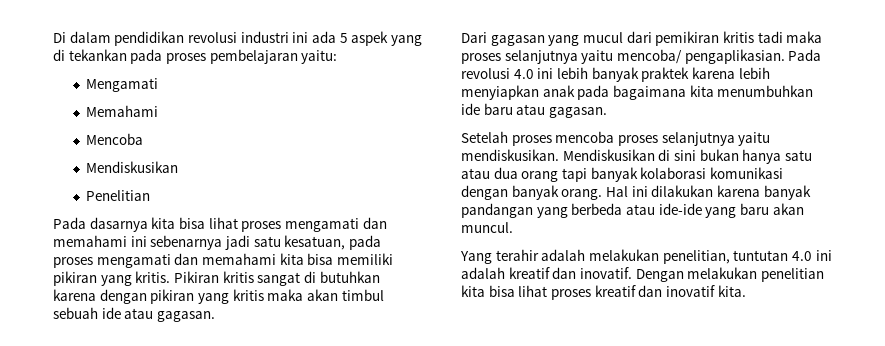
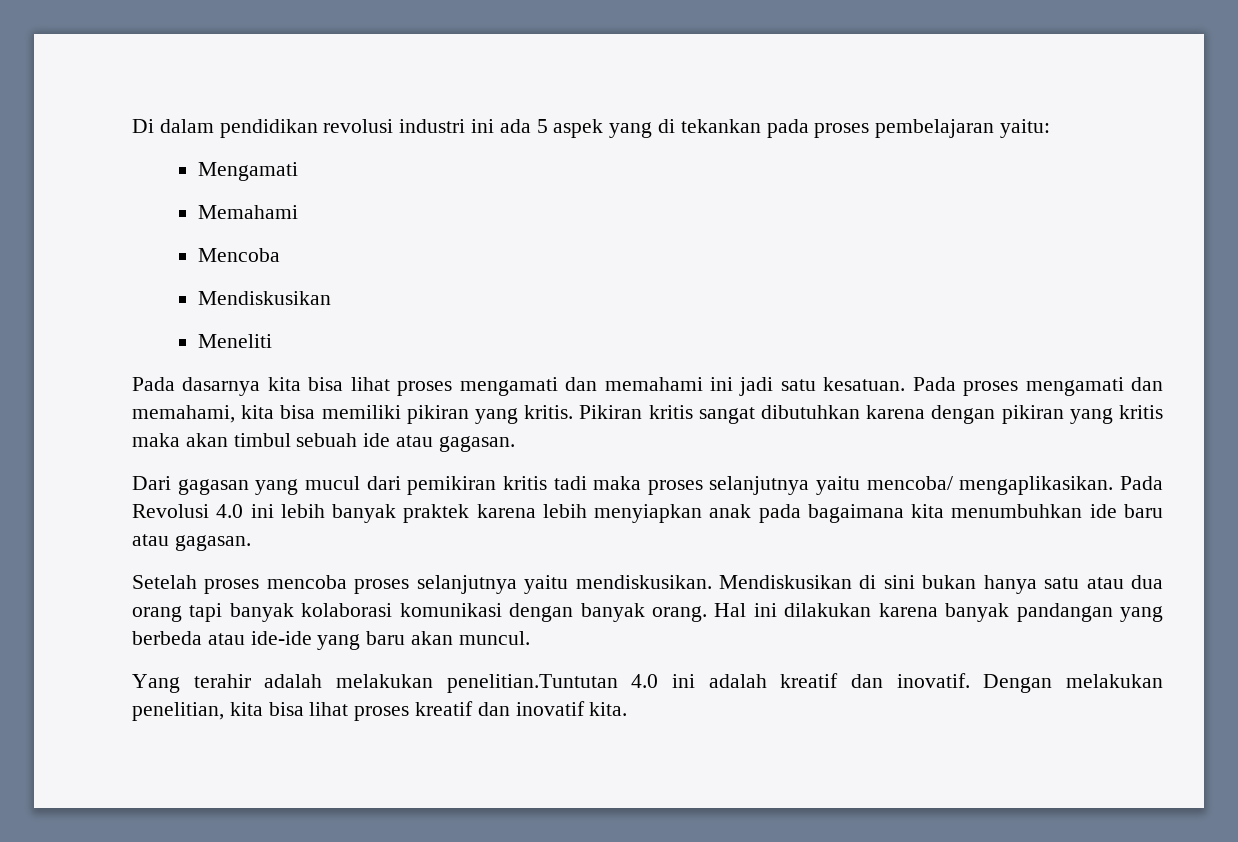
[86,190,151,201] Penelitian -> [198,334,273,348] Meneliti
[150,235,223,250] sebenarnya -> (733, 384) none
[284,235,381,250] [53,253,276,268] kesatuan, pada proses mengamati dan memahami -> [823,377,1163,396] [132,405,235,423] kesatuan. Pada proses mengamati dan memahami,
[303,271,380,283] di butuhkan -> [761,405,860,419] dibutuhkan
[684,49,822,64] [461,68,510,79] pengaplikasian. Pada revolusi -> [959,476,1163,495] [132,504,209,518] mengaplikasikan. Pada Revolusi
[662,250,789,264] penelitian, tuntutan -> [446,674,618,693] penelitian.Tuntutan
[760,268,824,282] penelitian -> [132,702,224,721] penelitian,

